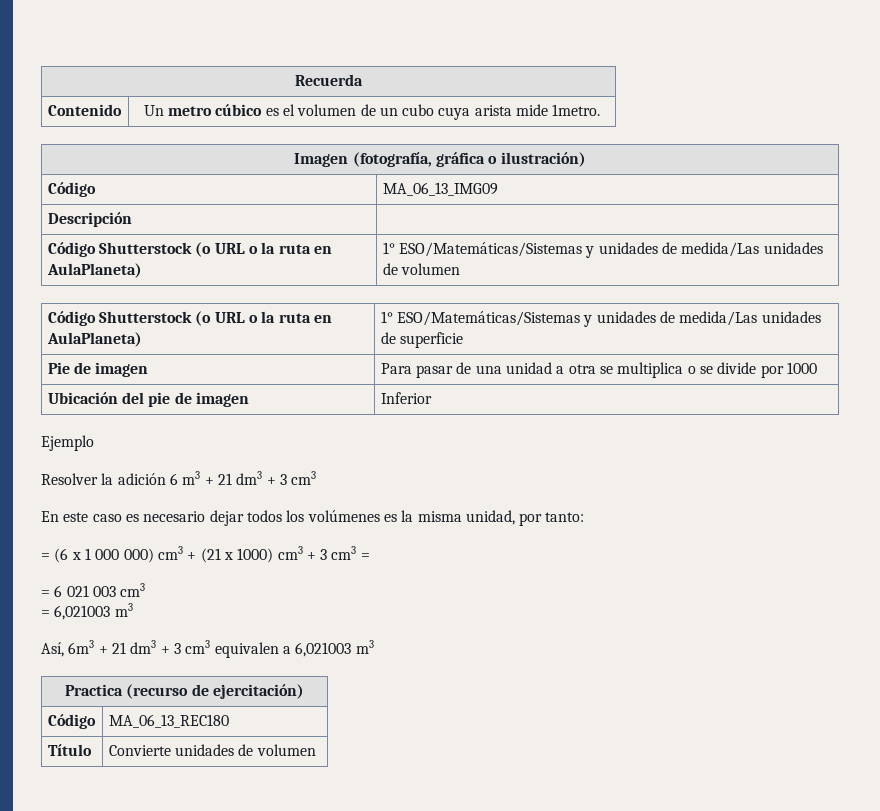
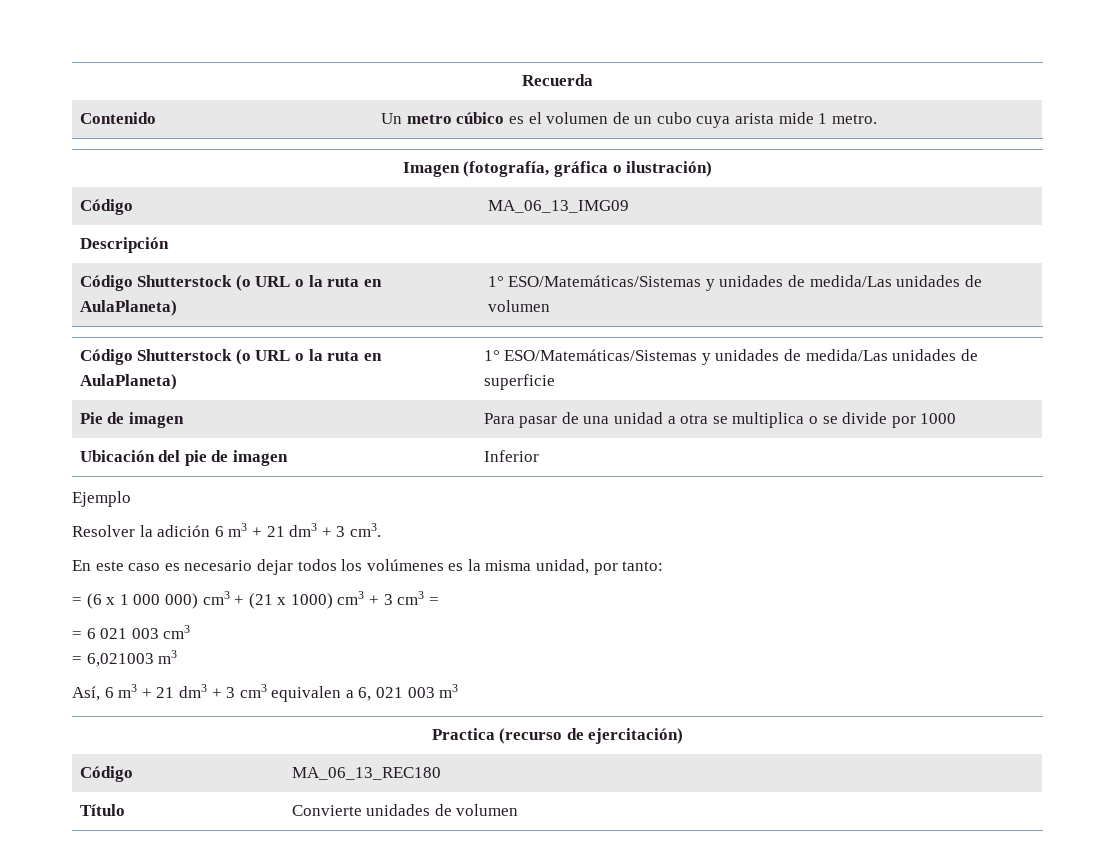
[552,104,601,116] 1metro. -> [818,113,877,124] 1 metro.
[291,471,317,485] cm3 -> [349,523,381,537] cm3.
[68,640,95,654] 6m3 -> [104,684,138,698] 6 m3
[295,642,352,657] 6,021003 -> [358,687,435,701] 6, 021 003

